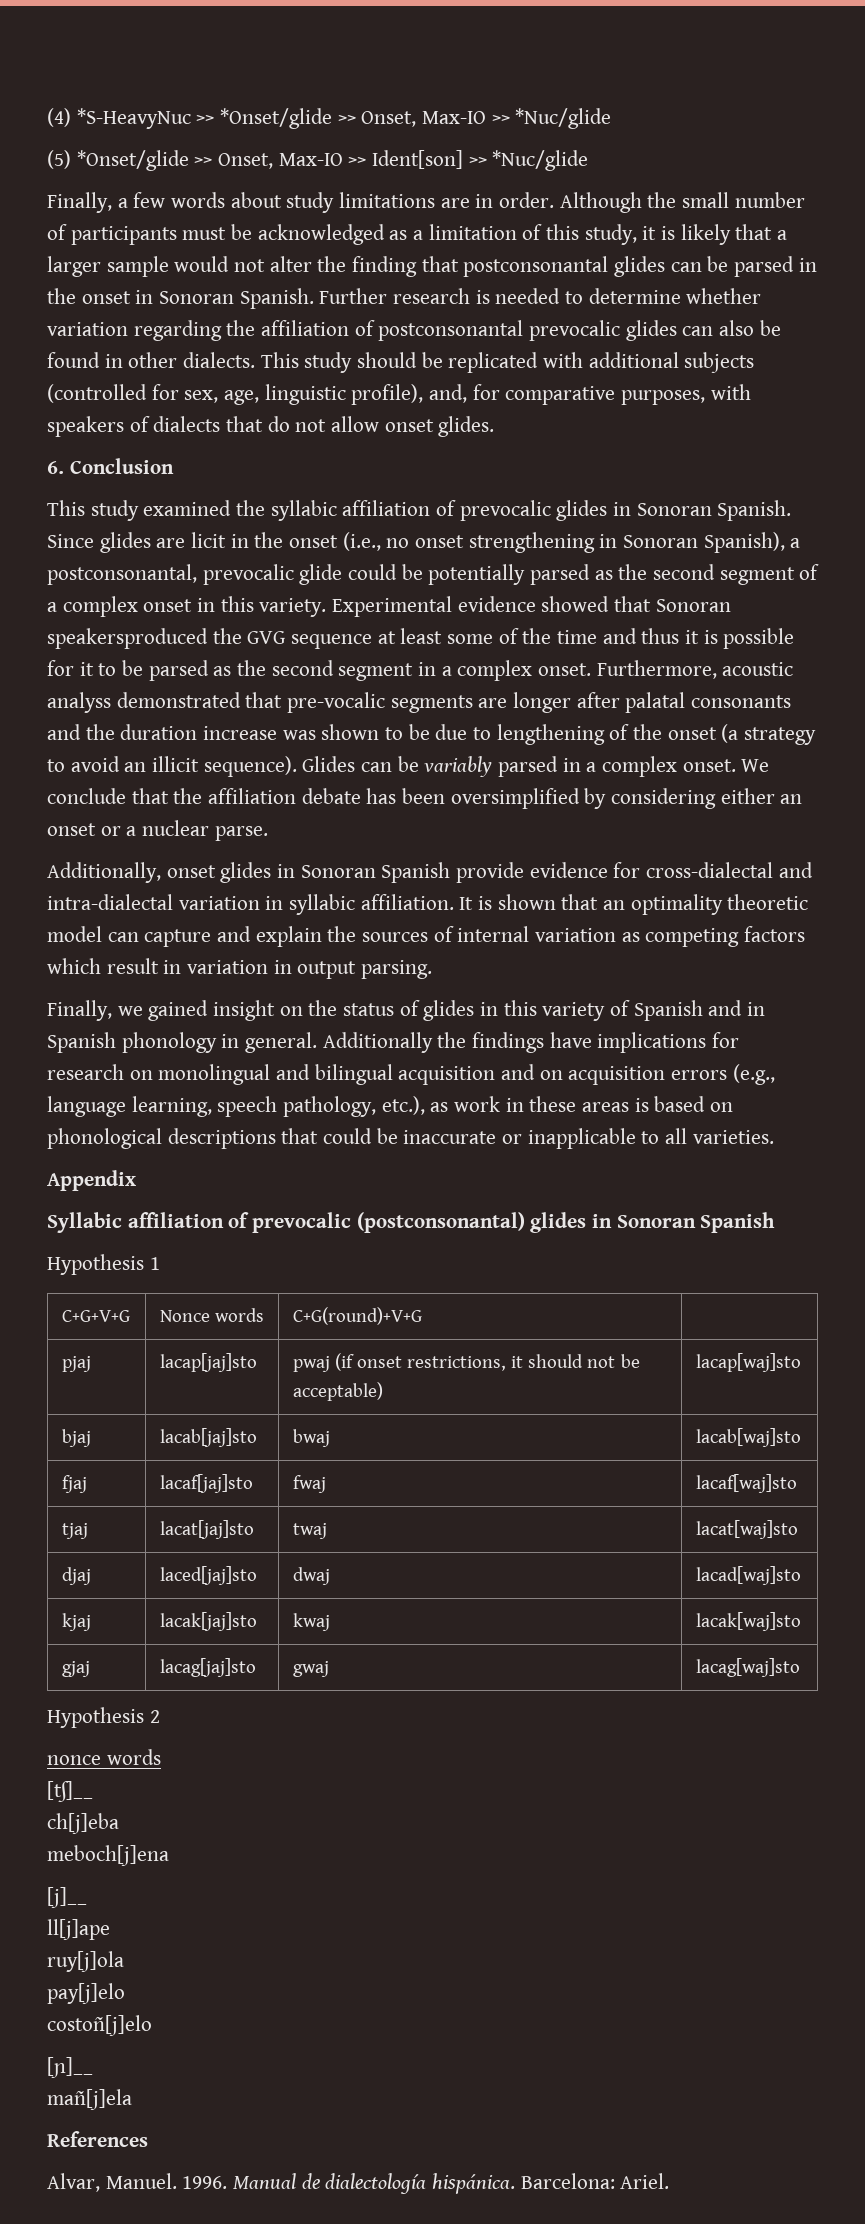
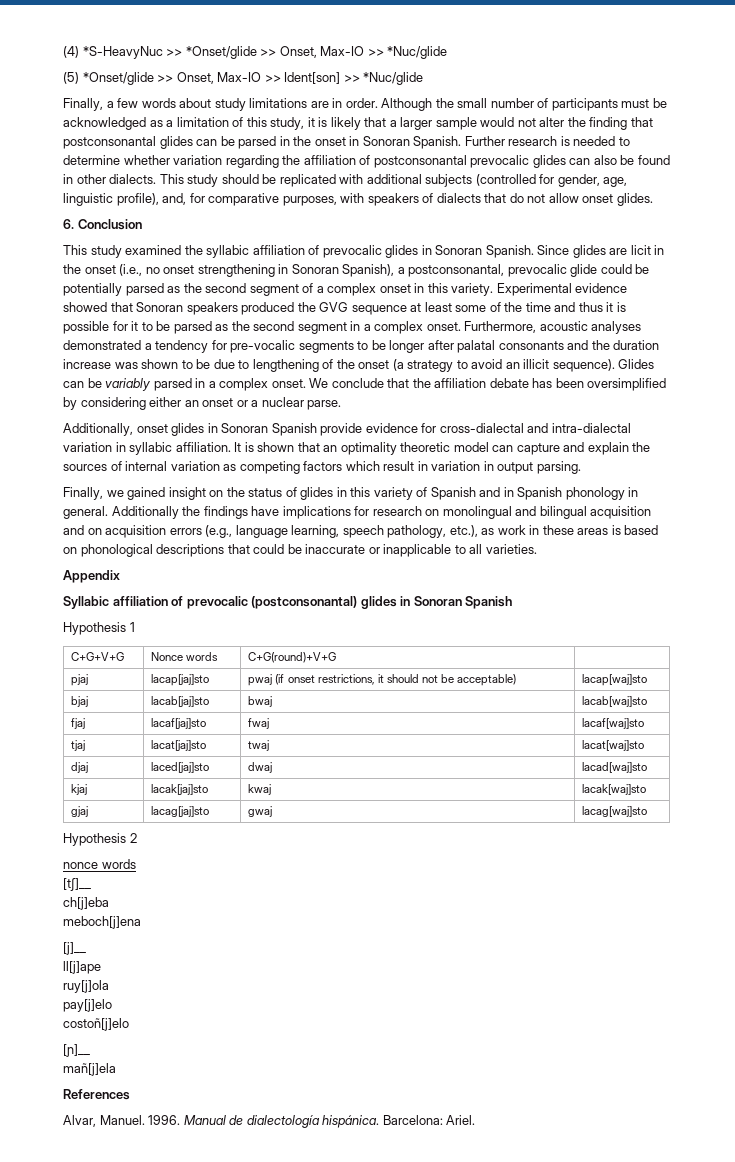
[184,390,219,403] sex, -> [557,174,600,187] gender,
[47,628,208,649] speakersproduced -> [186,302,295,315] speakers produced
[47,692,508,713] analyss demonstrated that pre-vocalic segments are -> [591,321,642,334] [63,340,386,353] analyses demonstrated a tendency for pre-vocalic segments to be

